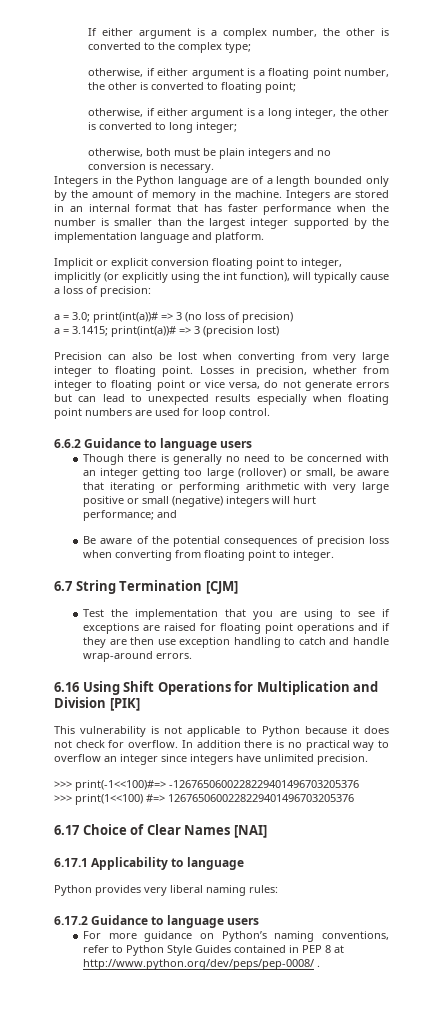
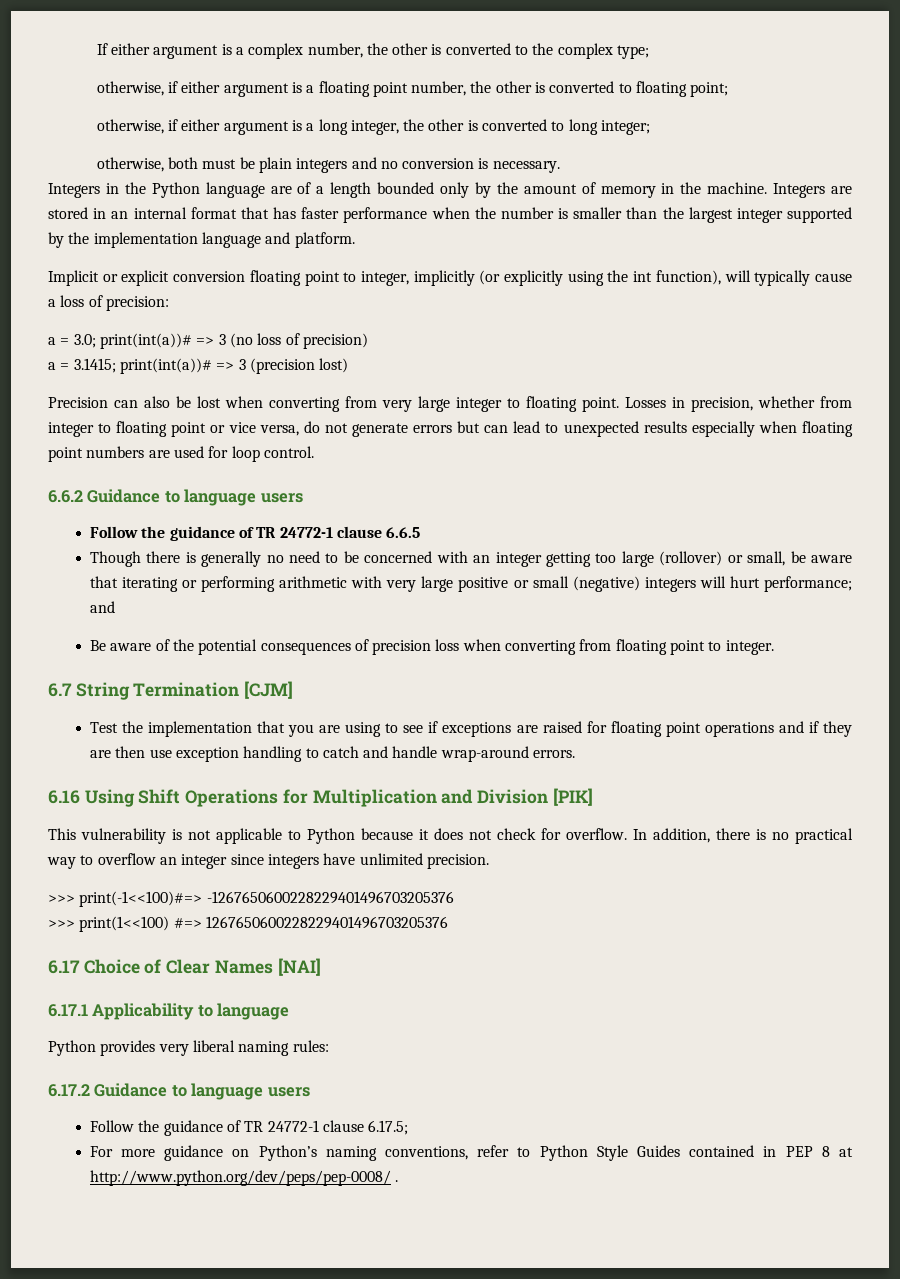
(252, 444) none -> [89,526,421,541] // Follow the guidance of TR 24772-1 clause 6.6.5
[196,740,241,748] addition -> [653,828,710,843] addition,
(259, 921) none -> [89,1120,409,1136] // Follow the guidance of TR 24772-1 clause 6.17.5;

